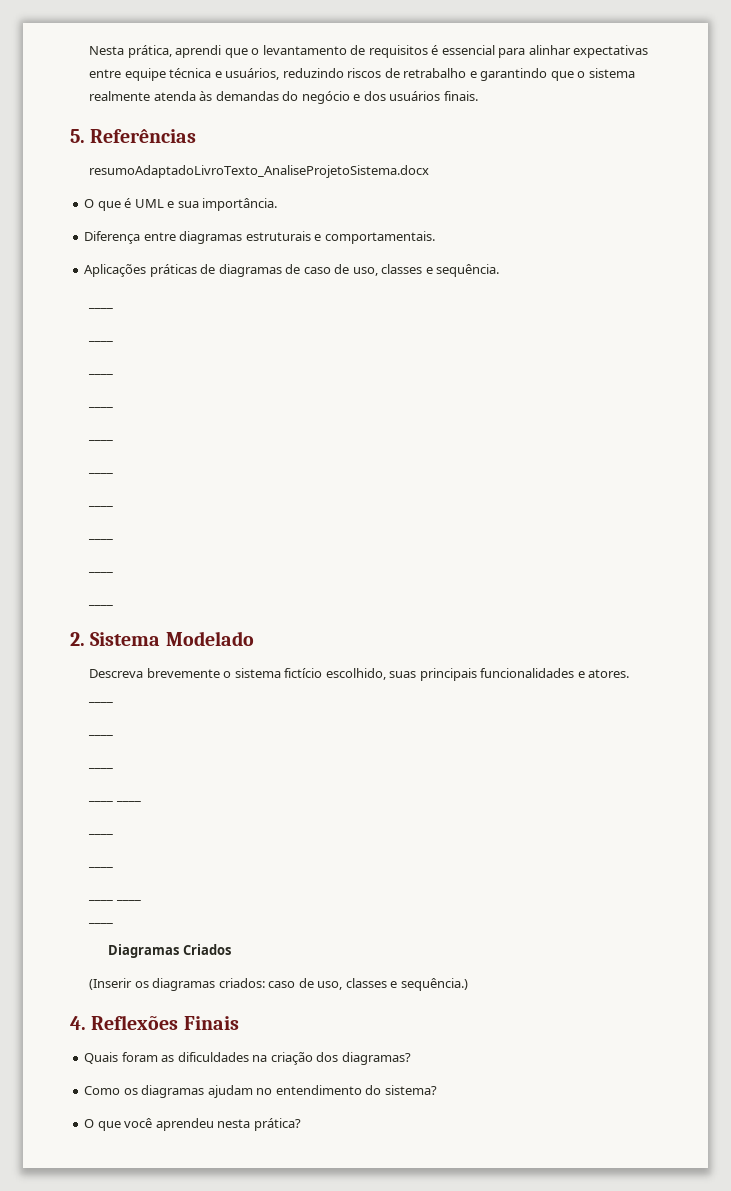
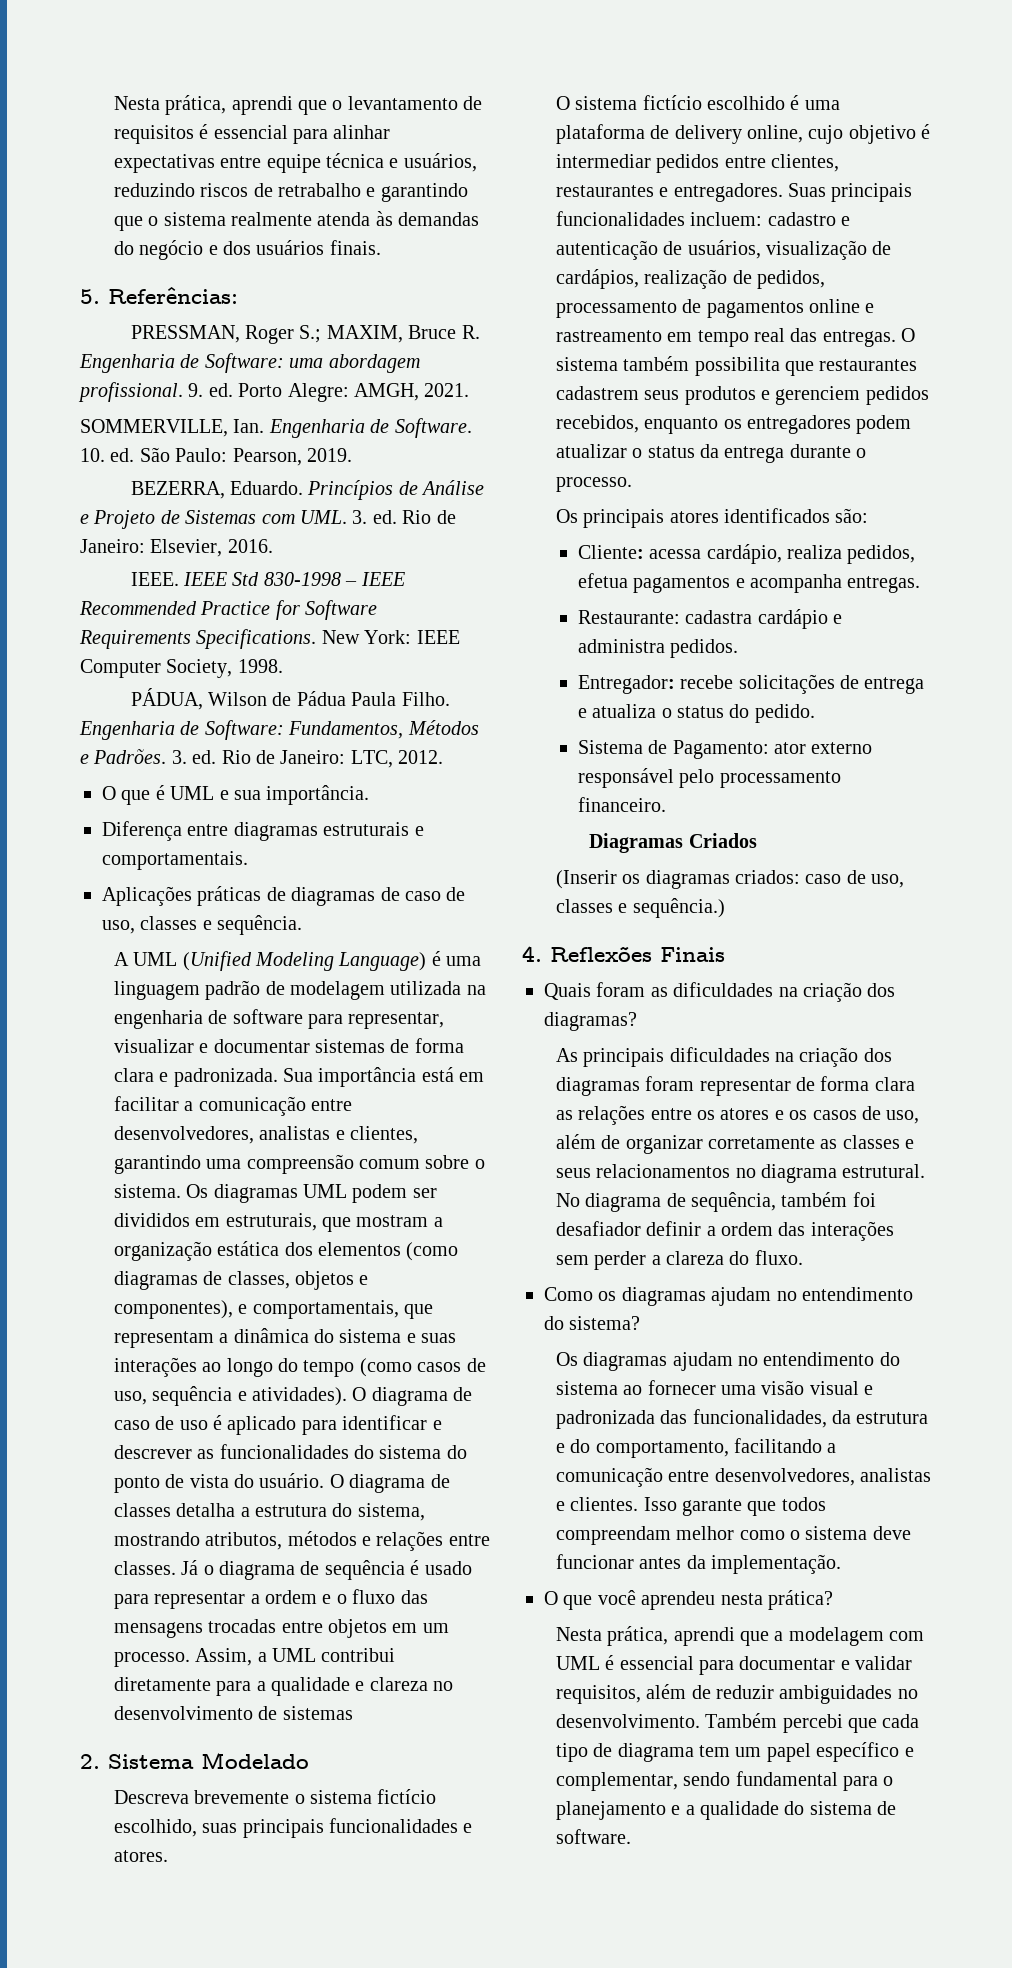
[90,129,197,143] [89,165,430,178] Referências // resumoAdaptadoLivroTexto_AnaliseProjetoSistema.docx -> [108,287,238,304] [130,325,480,344] [79,353,420,373] [78,382,470,402] [80,418,472,438] [80,447,352,466] [130,480,485,500] [80,510,456,529] [80,539,273,557] [130,572,405,586] [79,600,378,620] [79,629,460,649] [80,659,283,678] [130,688,450,710] [79,720,479,740] [80,749,444,768] Referências: // PRESSMAN, Roger S.; MAXIM, Bruce R. Engenharia de Software: uma abordagem profissional. 9. ed. Porto Alegre: AMGH, 2021. // SOMMERVILLE, Ian. Engenharia de Software. 10. ed. São Paulo: Pearson, 2019. // BEZERRA, Eduardo. Princípios de Análise e Projeto de Sistemas com UML. 3. ed. Rio de Janeiro: Elsevier, 2016. // IEEE. IEEE Std 830-1998 – IEEE Recommended Practice for Software Requirements Specifications. New York: IEEE Computer Society, 1998. // PÁDUA, Wilson de Pádua Paula Filho. Engenharia de Software: Fundamentos, Métodos e Padrões. 3. ed. Rio de Janeiro: LTC, 2012.
[88,307,114,309] [88,340,114,342] [88,373,114,375] [88,406,114,408] [88,439,114,441] [88,472,114,474] [88,505,114,507] [88,538,114,540] [88,571,114,573] [88,604,114,606] ____ // ____ // ____ // ____ // ____ // ____ // ____ // ____ // ____ // ____ -> [113,951,482,971] [113,980,486,1000] [113,1009,445,1029] [113,1038,464,1053] [113,1067,485,1087] [113,1096,352,1116] [113,1126,418,1144] [113,1154,485,1174] [113,1184,437,1203] [113,1213,443,1232] [113,1241,459,1261] [113,1271,369,1290] [113,1300,433,1319] [113,1328,457,1348] [113,1357,486,1377] [113,1386,473,1406] [113,1415,442,1435] [113,1444,467,1459] [113,1473,450,1493] [113,1503,425,1521] [113,1531,490,1551] [113,1560,472,1580] [113,1589,428,1609] [113,1619,449,1638] [113,1648,396,1667] [113,1677,454,1696] [113,1706,353,1720] A UML (Unified Modeling Language) é uma linguagem padrão de modelagem utilizada na engenharia de software para representar, visualizar e documentar sistemas de forma clara e padronizada. Sua importância está em facilitar a comunicação entre desenvolvedores, analistas e clientes, garantindo uma compreensão comum sobre o sistema. Os diagramas UML podem ser divididos em estruturais, que mostram a organização estática dos elementos (como diagramas de classes, objetos e componentes), e comportamentais, que representam a dinâmica do sistema e suas interações ao longo do tempo (como casos de uso, sequência e atividades). O diagrama de caso de uso é aplicado para identificar e descrever as funcionalidades do sistema do ponto de vista do usuário. O diagrama de classes detalha a estrutura do sistema, mostrando atributos, métodos e relações entre classes. Já o diagrama de sequência é usado para representar a ordem e o fluxo das mensagens trocadas entre objetos em um processo. Assim, a UML contribui diretamente para a qualidade e clareza no desenvolvimento de sistemas
[88,701,114,703] [88,734,114,736] [88,767,114,769] [88,800,141,802] [88,833,114,835] [88,866,114,868] [88,899,141,901] [88,922,114,924] ____ // ____ // ____ // ____ ____ // ____ // ____ // ____ ____ // ____ -> [555,95,840,110] [555,124,931,144] [555,154,839,173] [555,183,913,202] [555,211,850,226] [555,240,892,260] [555,269,825,289] [555,299,875,318] [555,328,916,347] [555,356,918,376] [555,386,929,405] [555,415,912,434] [555,444,867,463] [555,477,632,492] [555,508,869,528] [577,544,916,564] [577,573,921,593] [577,609,842,629] [577,639,739,658] [577,674,925,694] [577,704,815,723] [577,740,873,759] [577,768,841,788] [577,797,666,812] O sistema fictício escolhido é uma plataforma de delivery online, cujo objetivo é intermediar pedidos entre clientes, restaurantes e entregadores. Suas principais funcionalidades incluem: cadastro e autenticação de usuários, visualização de cardápios, realização de pedidos, processamento de pagamentos online e rastreamento em tempo real das entregas. O sistema também possibilita que restaurantes cadastrem seus produtos e gerenciem pedidos recebidos, enquanto os entregadores podem atualizar o status da entrega durante o processo. // Os principais atores identificados são: // Cliente: acessa cardápio, realiza pedidos, efetua pagamentos e acompanha entregas. // Restaurante: cadastra cardápio e administra pedidos. // Entregador: recebe solicitações de entrega e atualiza o status do pedido. // Sistema de Pagamento: ator externo responsável pelo processamento financeiro.
(411, 1058) none -> [555,1047,892,1067] [555,1076,915,1096] [555,1105,920,1125] [555,1134,915,1154] [555,1164,926,1183] [555,1192,876,1212] [555,1221,894,1241] [555,1250,803,1270] // As principais dificuldades na criação dos diagramas foram representar de forma clara as relações entre os atores e os casos de uso, além de organizar corretamente as classes e seus relacionamentos no diagrama estrutural. No diagrama de sequência, também foi desafiador definir a ordem das interações sem perder a clareza do fluxo.
(437, 1090) none -> [555,1352,900,1371] [555,1380,874,1395] [555,1409,929,1429] [555,1438,837,1458] [555,1467,931,1487] [555,1497,826,1516] [555,1526,911,1545] [555,1554,841,1574] // Os diagramas ajudam no entendimento do sistema ao fornecer uma visão visual e padronizada das funcionalidades, da estrutura e do comportamento, facilitando a comunicação entre desenvolvedores, analistas e clientes. Isso garante que todos compreendam melhor como o sistema deve funcionar antes da implementação.
(301, 1124) none -> [555,1626,925,1646] [555,1655,913,1675] [555,1684,918,1704] [555,1713,920,1733] [555,1742,914,1762] [555,1771,894,1791] [555,1801,897,1820] [555,1829,631,1844] // Nesta prática, aprendi que a modelagem com UML é essencial para documentar e validar requisitos, além de reduzir ambiguidades no desenvolvimento. Também percebi que cada tipo de diagrama tem um papel específico e complementar, sendo fundamental para o planejamento e a qualidade do sistema de software.

